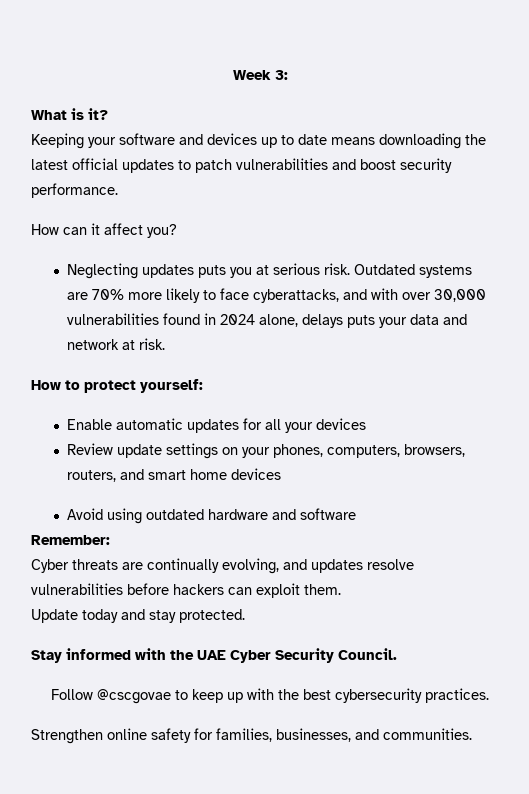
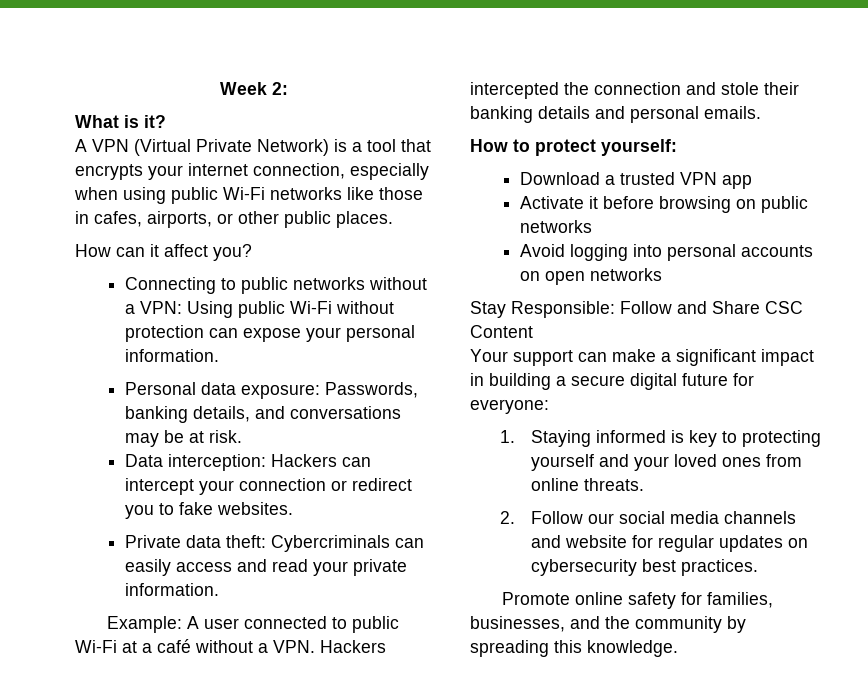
[275,70,288,80] 3: -> [271,82,288,95] 2:
[31,133,486,149] [31,158,452,173] [31,183,118,198] Keeping your software and devices up to date means downloading the latest official updates to patch vulnerabilities and boost security performance. -> [75,139,431,156] [75,163,429,180] [74,187,423,204] [75,211,393,228] A VPN (Virtual Private Network) is a tool that encrypts your internet connection, especially when using public Wi-Fi networks like those in cafes, airports, or other public places.
[67,263,473,279] [67,288,487,303] [67,313,468,328] [67,338,166,350] [31,379,203,393] [67,418,367,433] [67,443,466,459] [67,468,282,482] [67,508,357,524] [31,535,110,545] [31,558,414,574] [31,583,341,598] [31,609,245,623] [31,648,397,663] [51,688,423,704] Neglecting updates puts you at serious risk. Outdated systems are 70% more likely to face cyberattacks, and with over 30,000 vulnerabilities found in 2024 alone, delays puts your data and network at risk. // How to protect yourself: // Enable automatic updates for all your devices // Review update settings on your phones, computers, browsers, routers, and smart home devices // Avoid using outdated hardware and software // Remember: // Cyber threats are continually evolving, and updates resolve vulnerabilities before hackers can exploit them. // Update today and stay protected. // Stay informed with the UAE Cyber Security Council. // Follow @cscgovae to keep up with the best cybersecurity -> [124,277,427,294] [124,301,394,318] [124,325,415,342] [124,349,219,362] [124,382,418,399] [124,406,401,423] [124,430,242,447] [124,454,371,471] [124,478,412,495] [124,502,293,519] [124,535,424,552] [124,559,407,576] [124,583,219,596] [106,616,399,633] [75,639,386,653] [470,82,799,99] [470,106,761,123] [470,139,677,156] [519,172,752,189] [519,196,808,213] [519,220,592,233] [519,244,813,261] [519,268,662,285] [470,301,803,318] [470,325,533,338] [470,349,814,366] [470,373,754,390] [470,399,549,414] [500,430,821,447] [530,454,802,471] [530,478,644,491] [500,511,796,524] [530,535,808,552] [530,559,676,576] Connecting to public networks without a VPN: Using public Wi-Fi without protection can expose your personal information. // Personal data exposure: Passwords, banking details, and conversations may be at risk. // Data interception: Hackers can intercept your connection or redirect you to fake websites. // Private data theft: Cybercriminals can easily access and read your private information. // Example: A user connected to public Wi-Fi at a café without a VPN. Hackers intercepted the connection and stole their banking details and personal emails. // How to protect yourself: // Download a trusted VPN app // Activate it before browsing on public networks // Avoid logging into personal accounts on open networks // Stay Responsible: Follow and Share CSC Content // Your support can make a significant impact in building a secure digital future for everyone: // 1. Staying informed is key to protecting yourself and your loved ones from online threats. // 2. Follow our social media channels and website for regular updates on cybersecurity best
[31,729,103,744] Strengthen -> [501,592,570,605] Promote
[383,728,472,740] communities. -> [605,616,746,633] [470,640,678,657] the community by spreading this knowledge.

